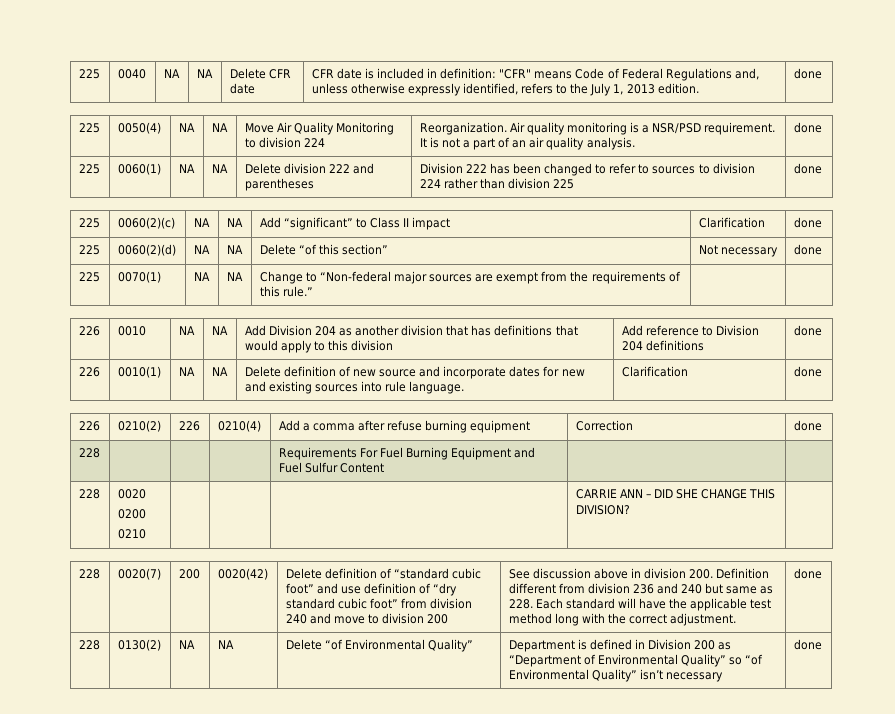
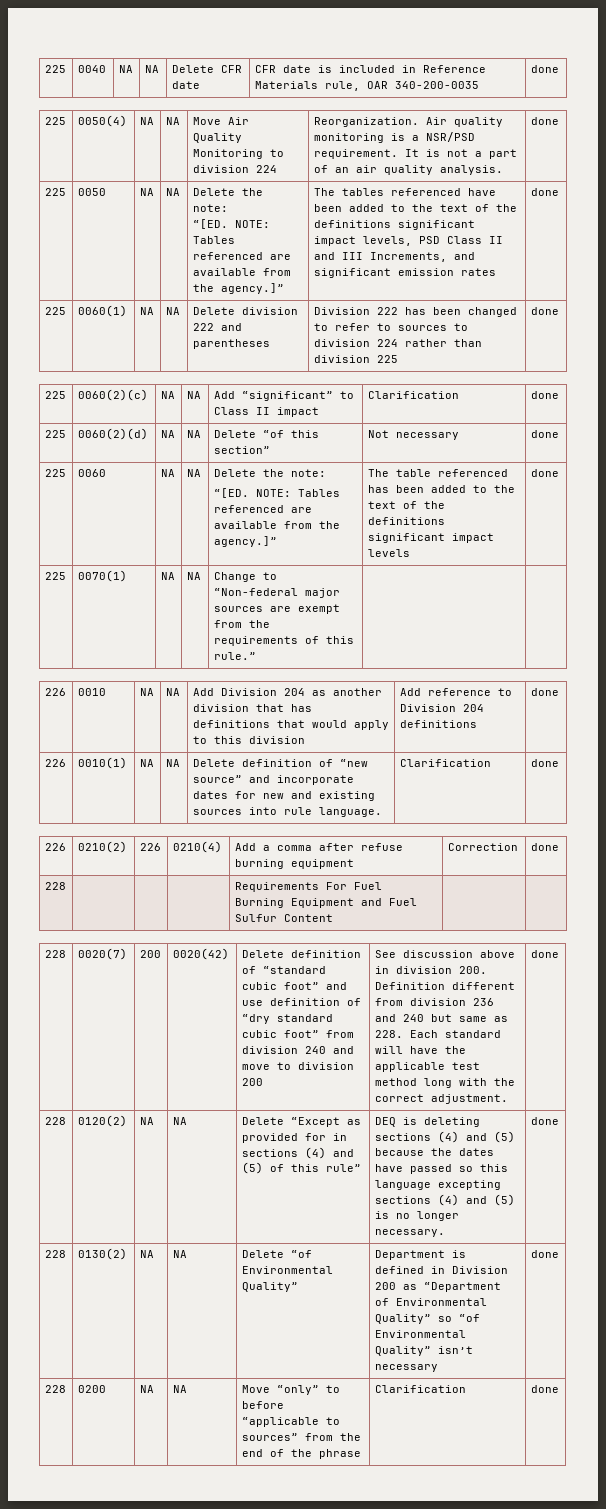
[440,68,759,81] [311,83,699,96] definition: "CFR" means Code of Federal Regulations and, unless otherwise expressly identified, refers to the July 1, 2013 edition. -> [422,65,486,73] [254,81,479,91] Reference Materials rule, OAR 340-200-0035
(822, 127) none -> [44,188,66,196] [77,188,106,196] [139,188,154,196] [165,188,180,196] [192,188,263,196] [192,204,228,212] [192,219,270,229] [192,236,235,244] [192,252,291,260] [192,268,291,276] [192,283,284,294] [313,188,496,196] [313,204,517,212] [313,220,475,230] [313,236,503,246] [313,252,475,262] [313,268,496,278] [530,188,559,196] // 225 | 0050 | NA | NA | Delete the note: // “[ED. NOTE: Tables referenced are available from the agency.]” | The tables referenced have been added to the text of the definitions significant impact levels, PSD Class II and III Increments, and significant emission rates | done
(822, 249) none -> [44,469,66,477] [77,469,106,477] [160,469,175,477] [186,469,201,477] [213,469,326,477] [213,488,340,498] [213,505,312,513] [213,521,340,529] [213,536,277,547] [367,469,508,477] [367,485,515,493] [367,501,445,509] [367,517,445,525] [367,533,494,543] [367,549,410,557] [530,469,559,477] // 225 | 0060 | NA | NA | Delete the note: // “[ED. NOTE: Tables referenced are available from the agency.]” | The table referenced has been added to the text of the definitions significant impact levels | done
[352,369,416,377] new source -> [339,759,368,767] [192,775,242,783] “new source”
[78,489,100,499] [117,489,146,499] [117,509,146,519] [117,529,146,539] [575,489,776,499] [575,505,630,515] // 228 | 0020 // 0200 // 0210 | | | | CARRIE ANN – DID SHE CHANGE THIS DIVISION? | -> (333, 918) none
(822, 573) none -> [44,1117,66,1125] [77,1115,127,1127] [139,1117,154,1125] [172,1117,187,1125] [241,1117,361,1127] [241,1133,347,1143] [241,1147,354,1159] [241,1162,361,1174] [374,1117,480,1127] [374,1131,515,1143] [374,1148,494,1156] [374,1164,508,1174] [374,1180,501,1190] [374,1194,515,1206] [374,1211,459,1221] [374,1229,445,1237] [530,1117,559,1125] // 228 | 0120(2) | NA | NA | Delete “Except as provided for in sections (4) and (5) of this rule” | DEQ is deleting sections (4) and (5) because the dates have passed so this language excepting sections (4) and (5) is no longer necessary. | done
(822, 644) none -> [44,1385,66,1393] [77,1385,106,1393] [139,1385,154,1393] [172,1385,187,1393] [241,1385,340,1395] [241,1401,284,1409] [241,1417,340,1427] [241,1433,361,1441] [241,1449,361,1459] [374,1385,466,1393] [530,1385,559,1393] // 228 | 0200 | NA | NA | Move “only” to before “applicable to sources” from the end of the phrase | Clarification | done

